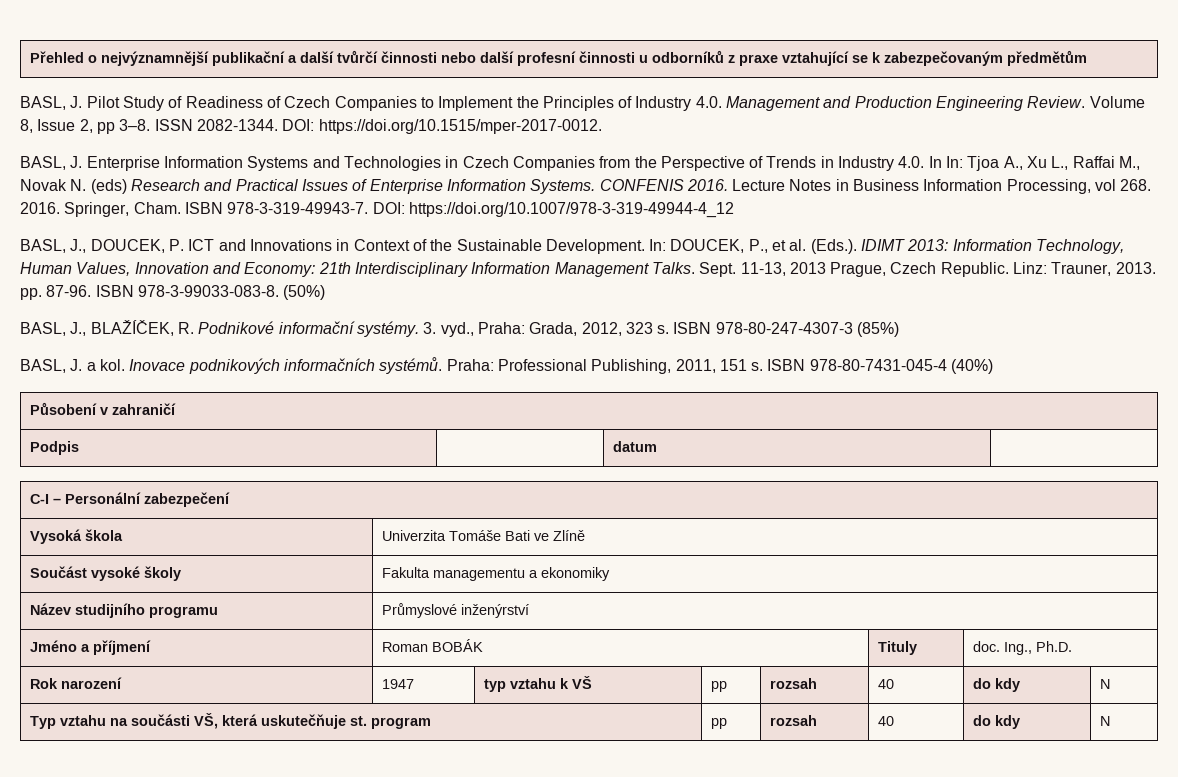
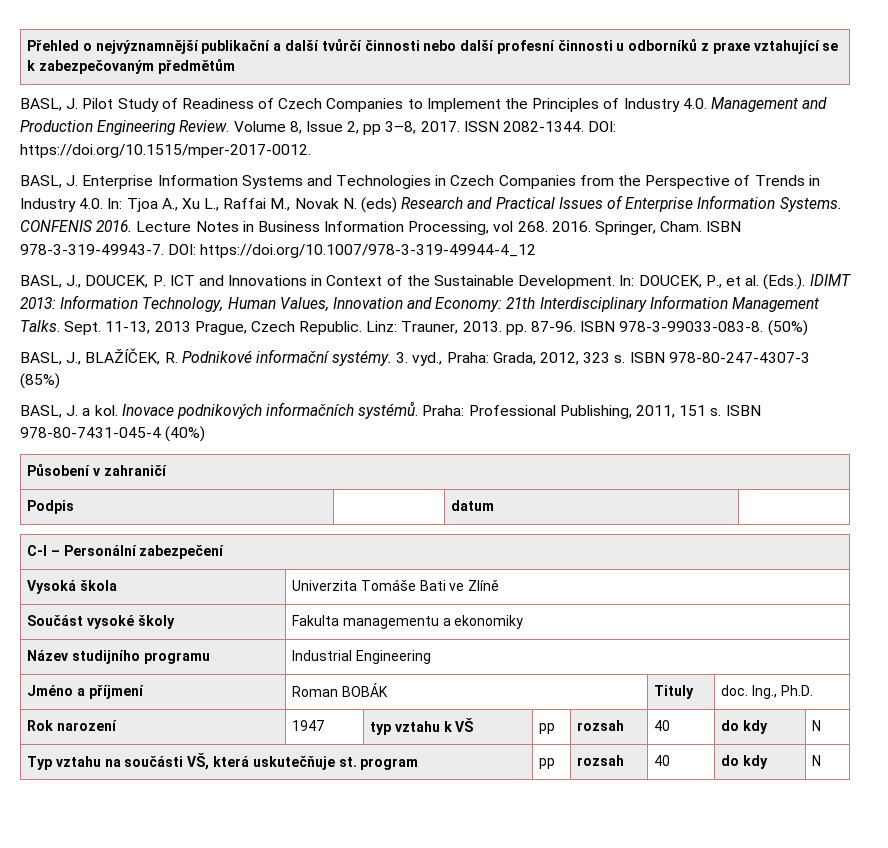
[119,119,151,131] 3–8. -> [385,121,460,134] 3–8, 2017.
[928,156,942,168] In -> (104, 203) none
[382,603,530,618] Průmyslové inženýrství -> [292,650,431,664] Industrial Engineering

